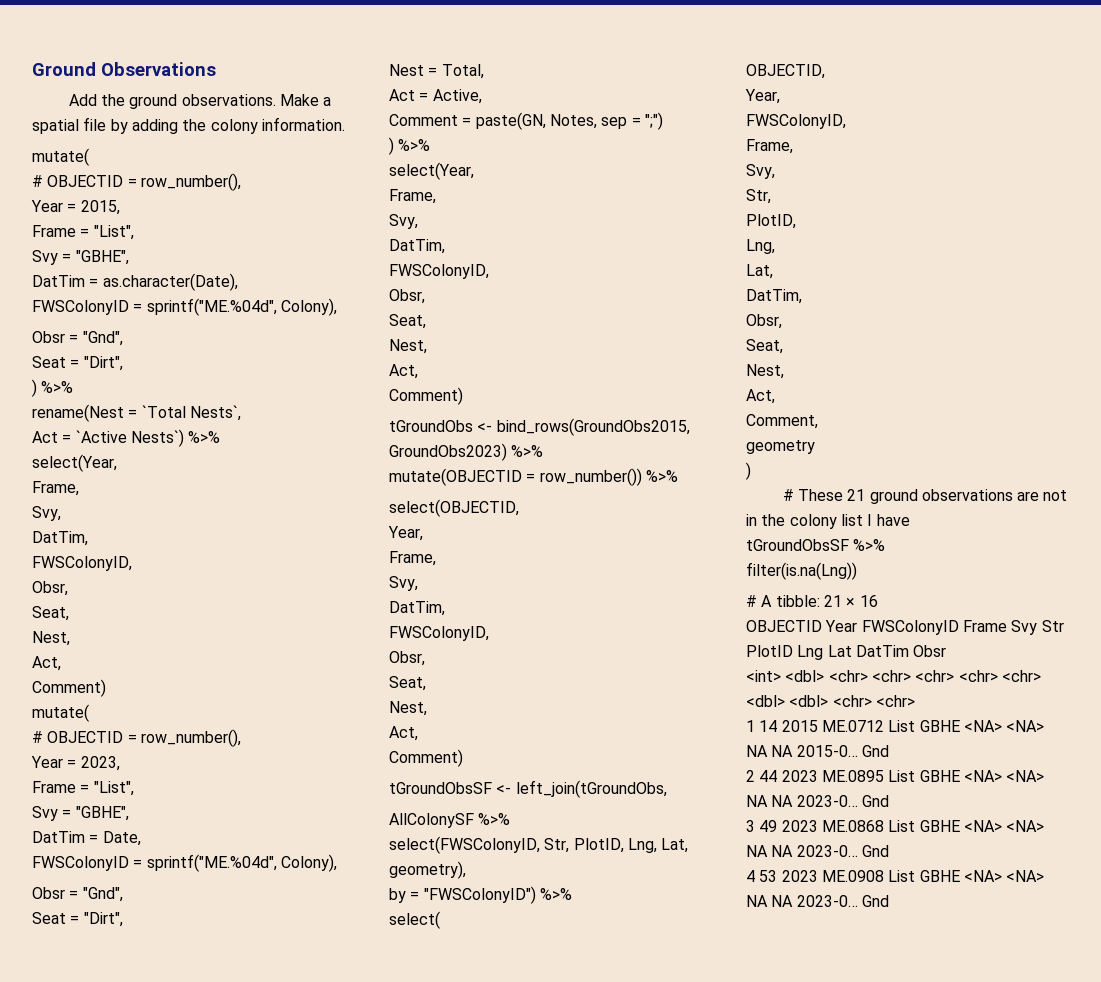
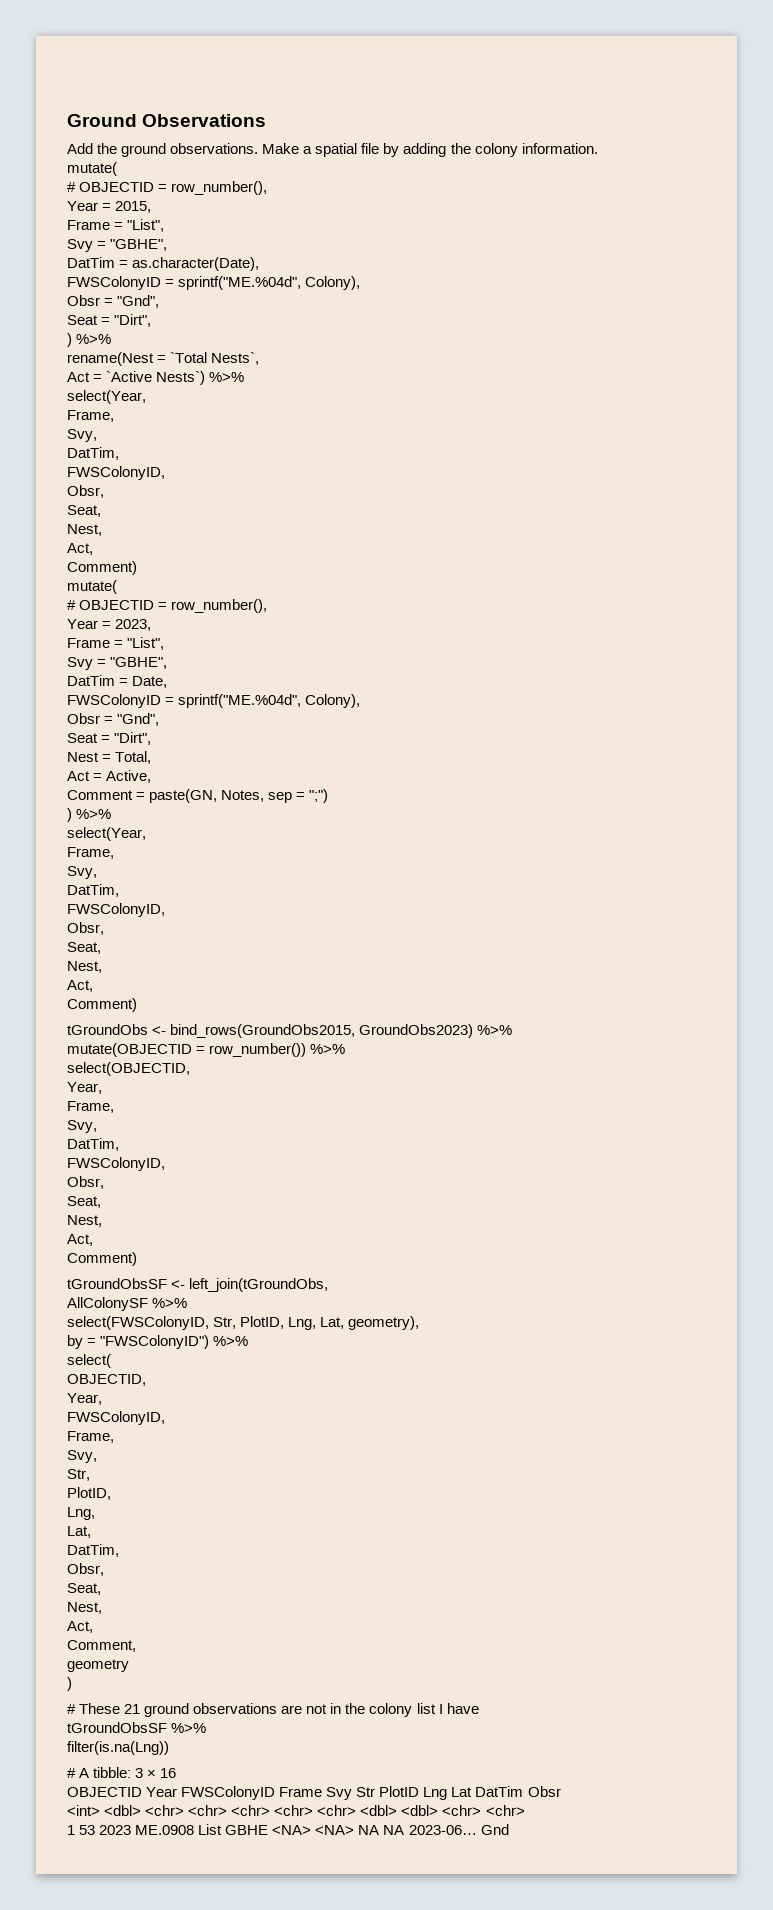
[823,595,842,607] 21 -> [135,1768,144,1778] 3
[759,720,1045,732] [746,745,889,757] [746,770,1045,782] [746,795,889,807] [746,820,1045,832] [746,845,889,857] [746,870,755,882] 14 2015 ME.0712 List GBHE <NA> <NA> NA NA 2015-0… Gnd // 2 44 2023 ME.0895 List GBHE <NA> <NA> NA NA 2023-0… Gnd // 3 49 2023 ME.0868 List GBHE <NA> <NA> NA NA 2023-0… Gnd // 4 -> (75, 1830) none
[796,895,858,907] 2023-0… -> [408,1825,477,1835] 2023-06…

